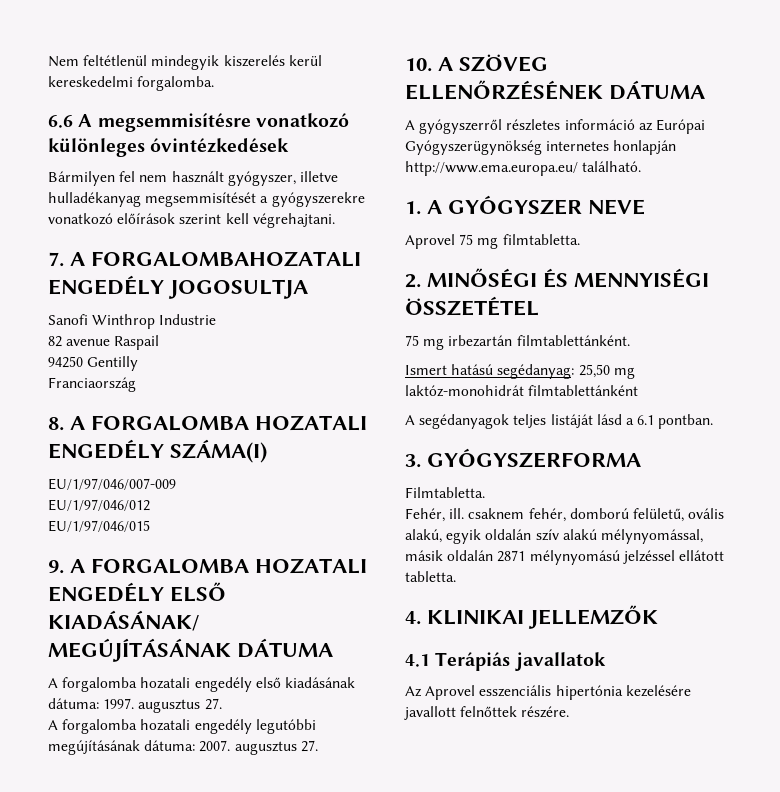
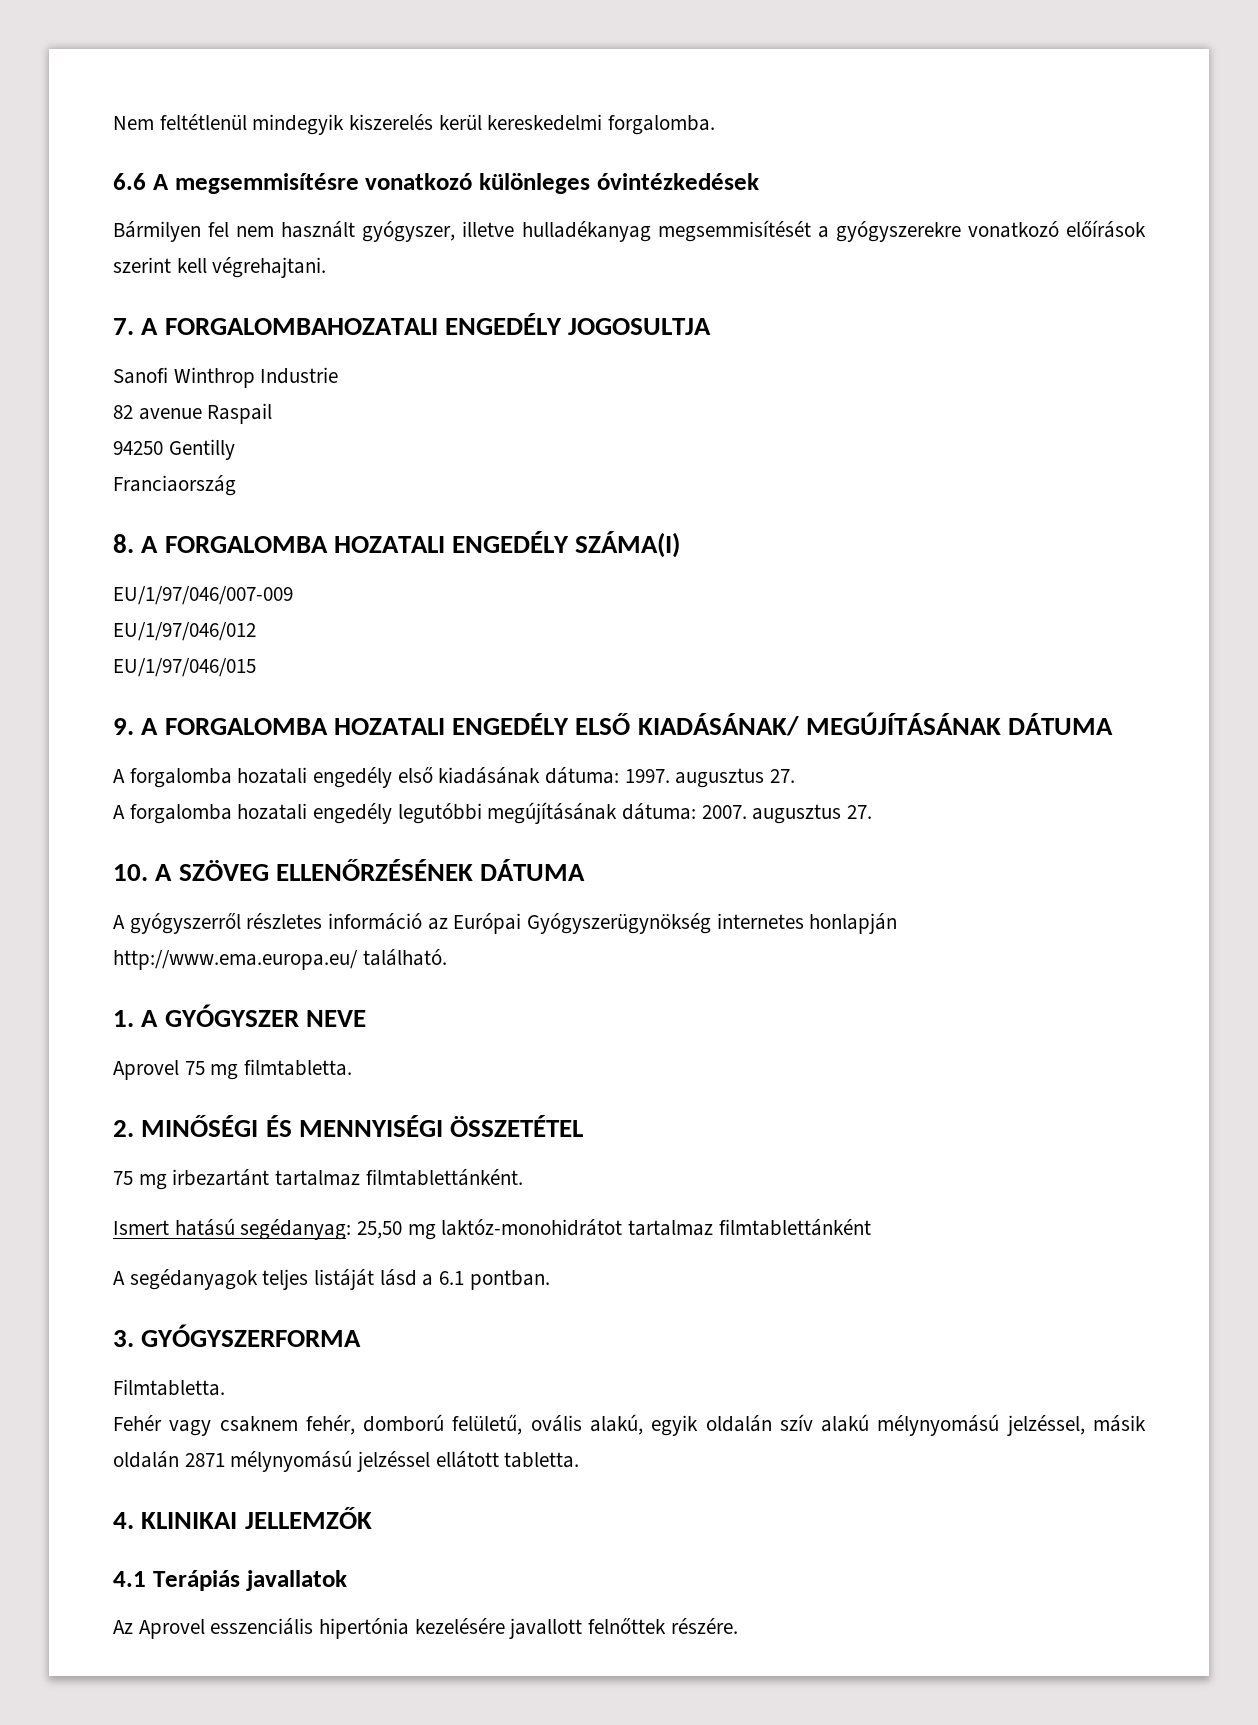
[448,335,513,347] irbezartán -> [172,1169,361,1186] irbezartánt tartalmaz
[405,385,524,397] laktóz-monohidrát -> [441,1219,714,1236] laktóz-monohidrátot tartalmaz
[405,508,465,522] Fehér, ill. -> [113,1415,212,1436] Fehér vagy
[600,529,703,544] mélynyomással, -> [877,1414,1085,1436] mélynyomású jelzéssel,

